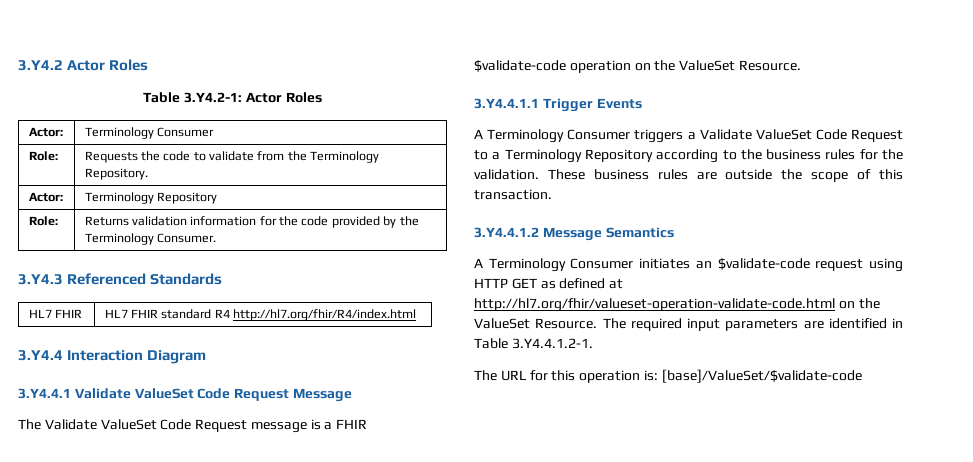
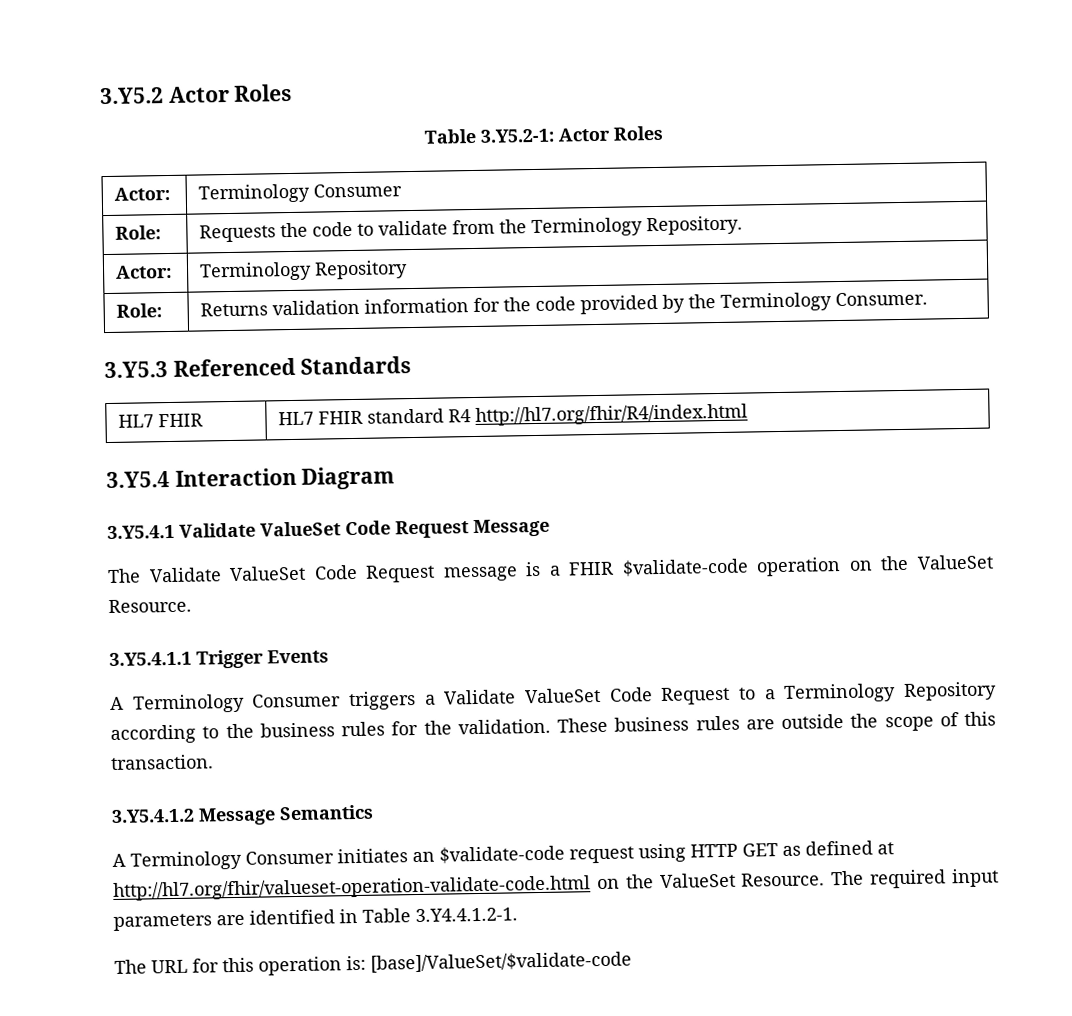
[18,60,63,71] 3.Y4.2 -> [100,87,164,105] 3.Y5.2
[184,92,243,103] 3.Y4.2-1: -> [479,128,554,143] 3.Y5.2-1:
[18,274,63,285] 3.Y4.3 -> [104,361,168,379] 3.Y5.3
[18,350,63,361] 3.Y4.4 -> [106,471,170,489] 3.Y5.4
[18,388,71,399] 3.Y4.4.1 -> [107,524,175,540] 3.Y5.4.1
[474,98,539,109] 3.Y4.4.1.1 -> [109,651,192,667] 3.Y5.4.1.1
[474,227,539,238] 3.Y4.4.1.2 -> [111,808,195,823] 3.Y5.4.1.2

